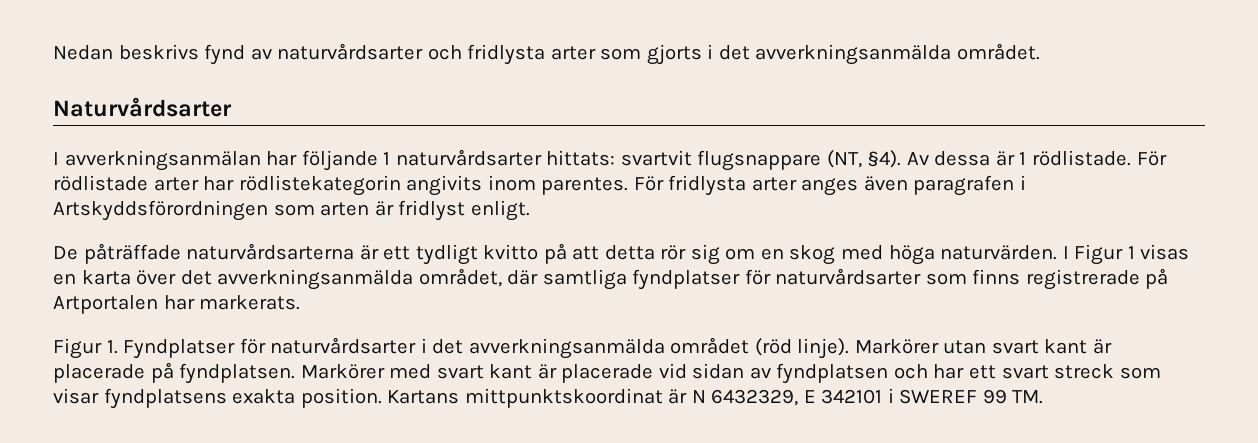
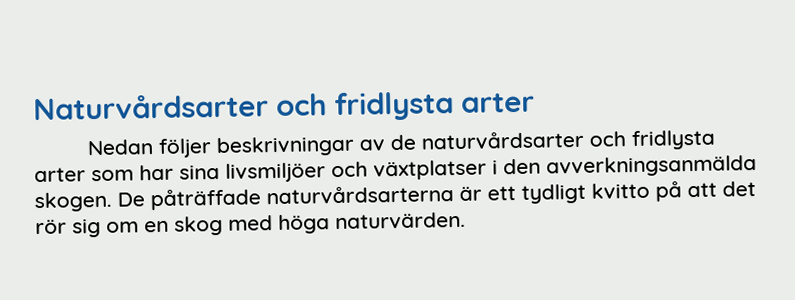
[53,44,272,65] Nedan beskrivs fynd av -> [33,91,535,122] [86,134,416,159] Naturvårdsarter och fridlysta arter // Nedan följer beskrivningar av de
[646,43,1040,65] [53,97,232,117] [53,149,1167,171] [53,175,1026,196] [53,200,530,221] gjorts i det avverkningsanmälda området. // Naturvårdsarter // I avverkningsanmälan har följande 1 naturvårdsarter hittats: svartvit flugsnappare (NT, §4). Av dessa är 1 rödlistade. För rödlistade arter har rödlistekategorin angivits inom parentes. För fridlysta arter anges även paragrafen i Artskyddsförordningen som arten är fridlyst enligt. // -> [139,154,757,183] [34,191,112,213] har sina livsmiljöer och växtplatser i den avverkningsanmälda skogen.
[604,245,655,260] detta -> [722,181,756,197] det
[1062,244,1190,265] [53,268,1169,290] [53,295,301,314] [53,337,1113,359] [53,362,1161,384] [53,388,1044,409] I Figur 1 visas en karta över det avverkningsanmälda området, där samtliga fyndplatser för naturvårdsarter som finns registrerade på Artportalen har markerats. // Figur 1. Fyndplatser för naturvårdsarter i det avverkningsanmälda området (röd linje). Markörer utan svart kant är placerade på fyndplatsen. Markörer med svart kant är placerade vid sidan av fyndplatsen och har ett svart streck som visar fyndplatsens exakta position. Kartans mittpunktskoordinat är N 6432329, E 342101 i SWEREF 99 TM. -> (466, 221) none

